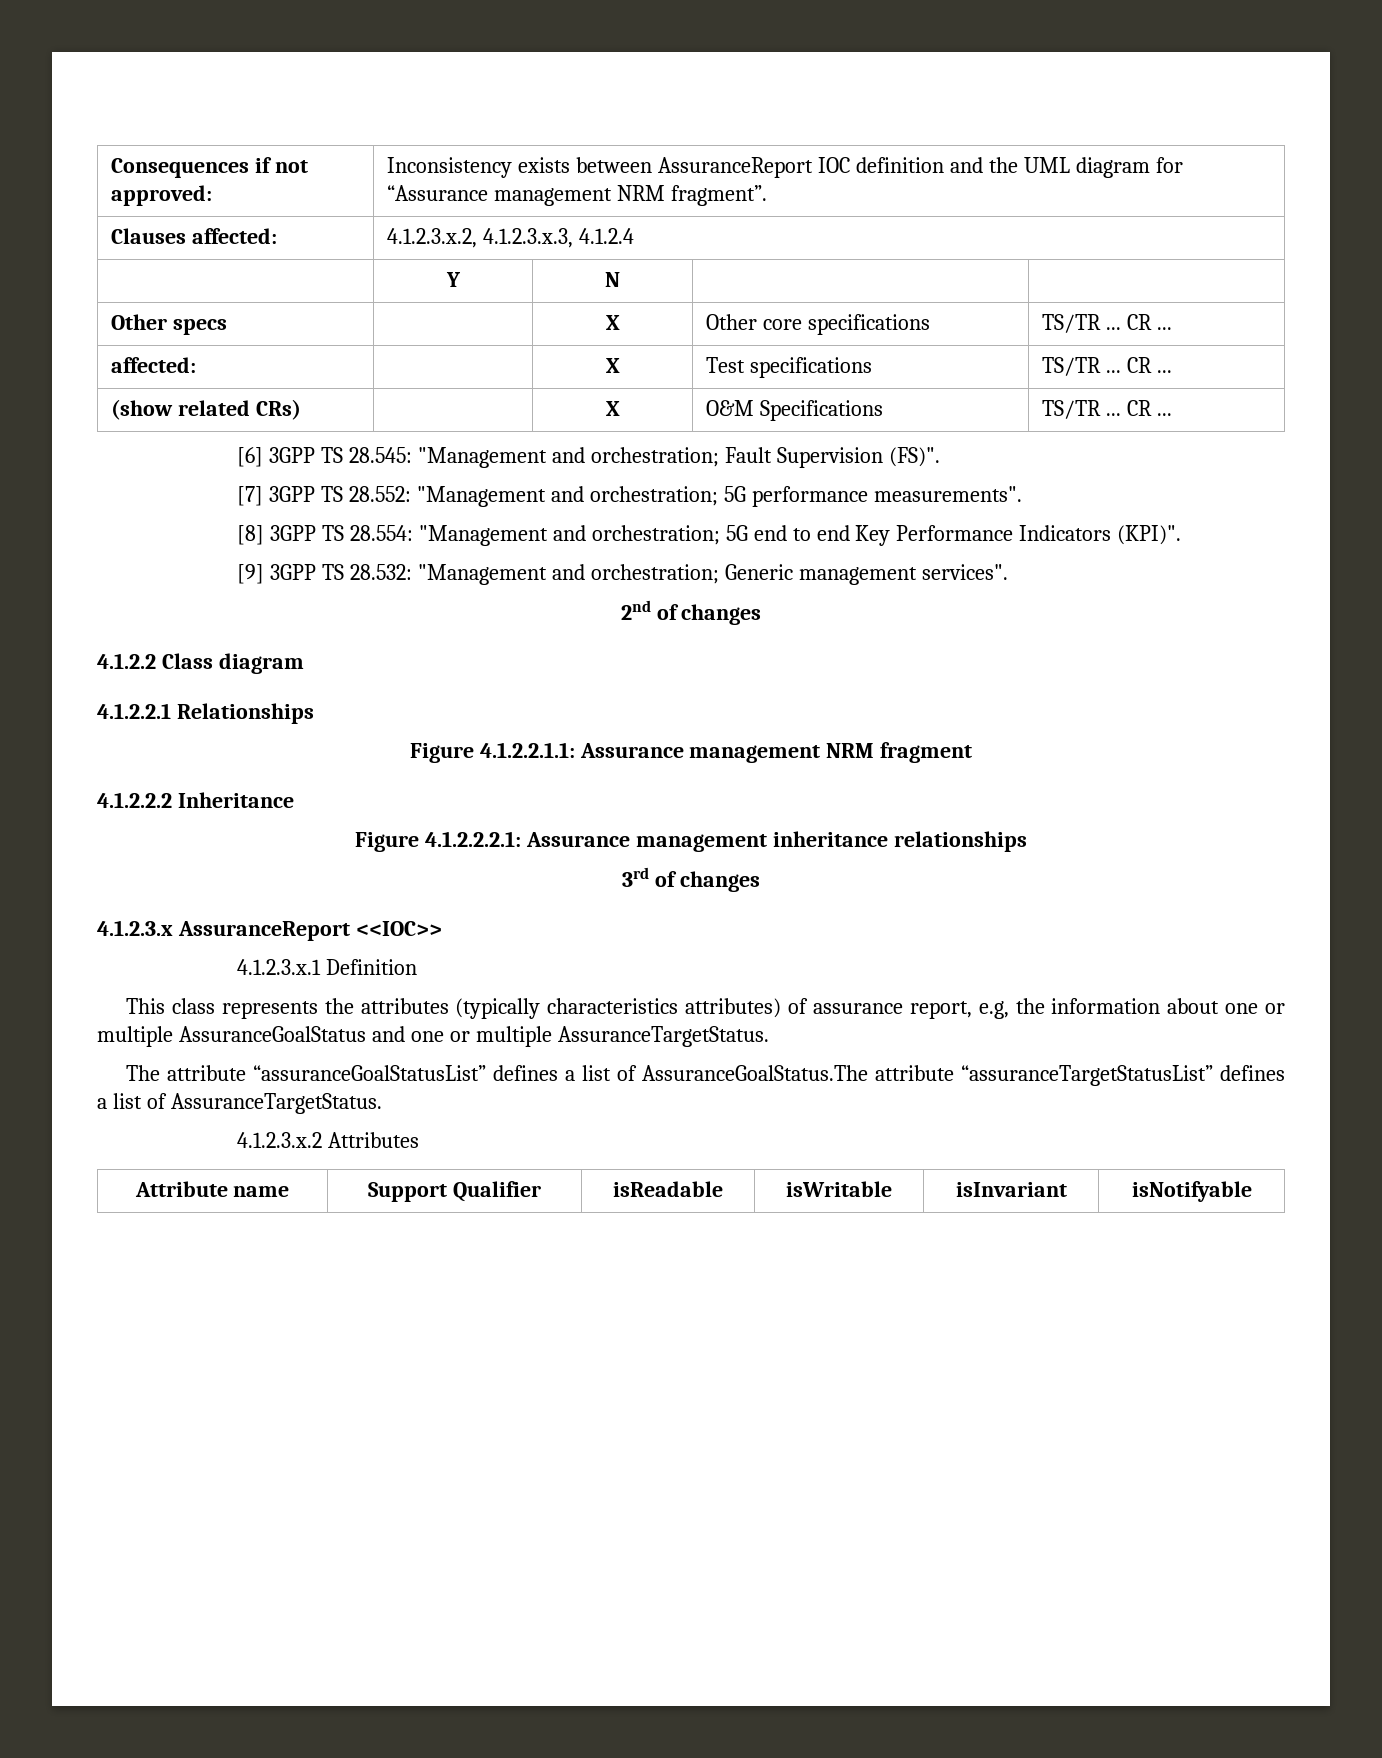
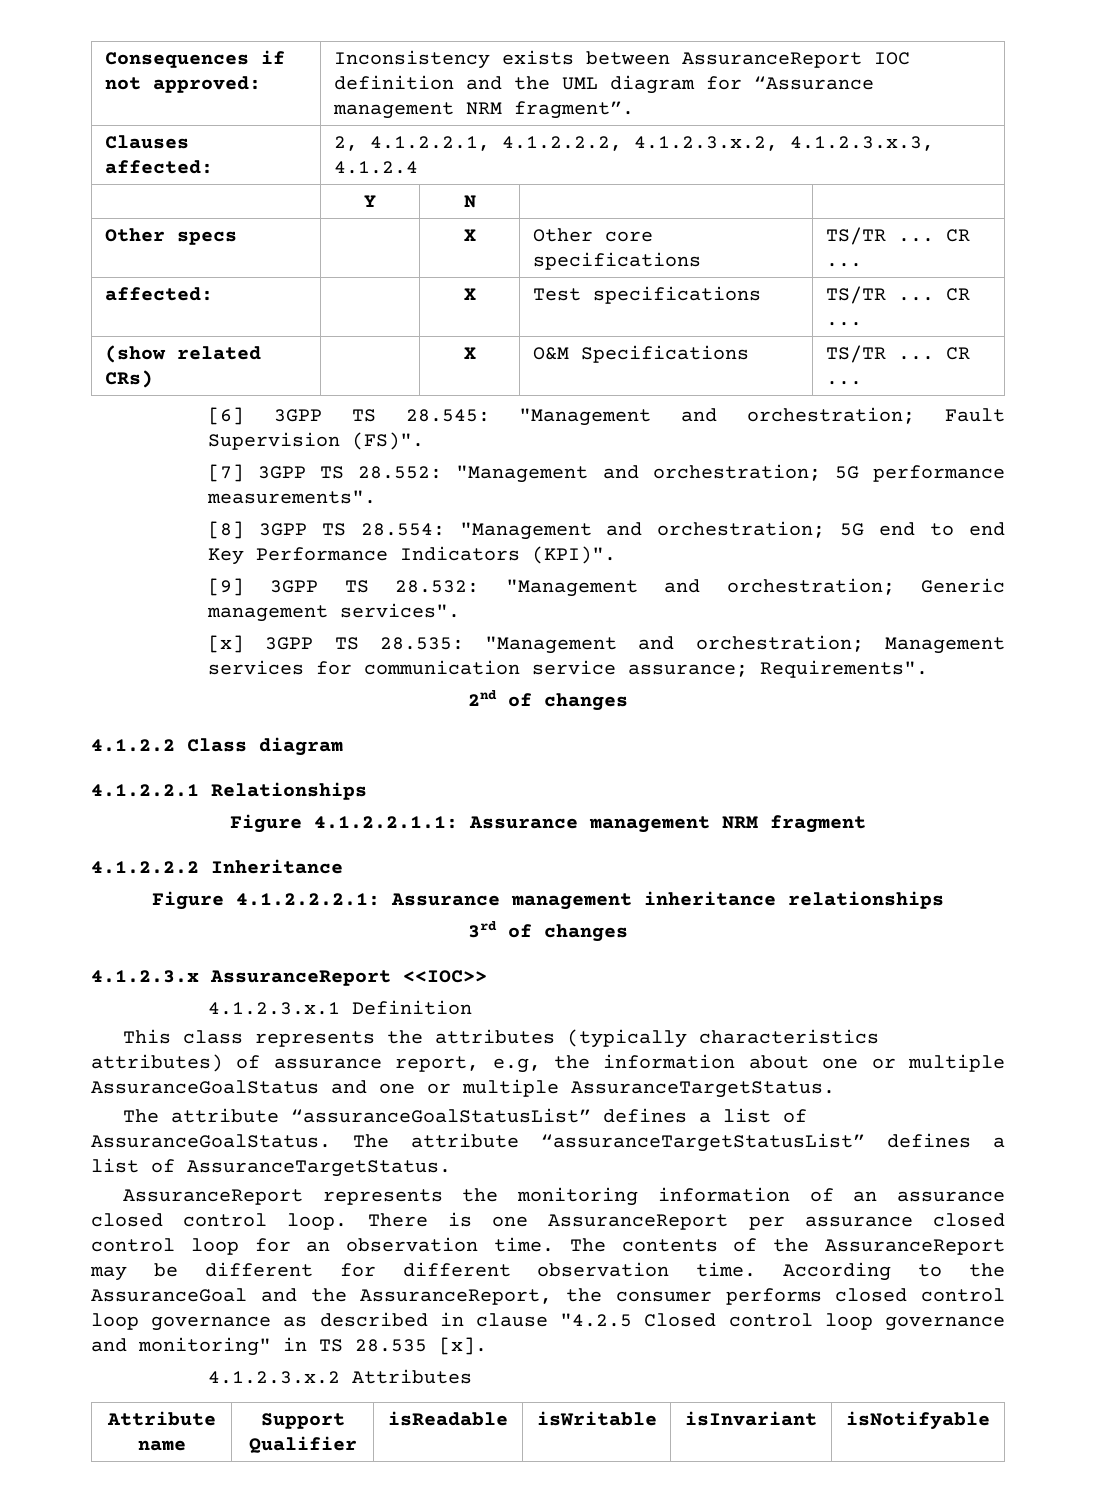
(278, 236) none -> [333,136,622,151] 2, 4.1.2.2.1, 4.1.2.2.2,
(1008, 572) none -> [207,635,1005,654] [207,660,928,678] // [x] 3GPP TS 28.535: "Management and orchestration; Management services for communication service assurance; Requirements".
[642,1065,869,1081] AssuranceGoalStatus.The -> [91,1134,389,1148] AssuranceGoalStatus. The
(382, 1103) none -> [122,1187,1005,1206] [91,1212,1005,1230] [91,1237,1005,1255] [90,1262,1006,1281] [91,1288,1005,1305] [91,1312,1006,1331] [91,1337,487,1356] // AssuranceReport represents the monitoring information of an assurance closed control loop. There is one AssuranceReport per assurance closed control loop for an observation time. The contents of the AssuranceReport may be different for different observation time. According to the AssuranceGoal and the AssuranceReport, the consumer performs closed control loop governance as described in clause "4.2.5 Closed control loop governance and monitoring" in TS 28.535 [x].

